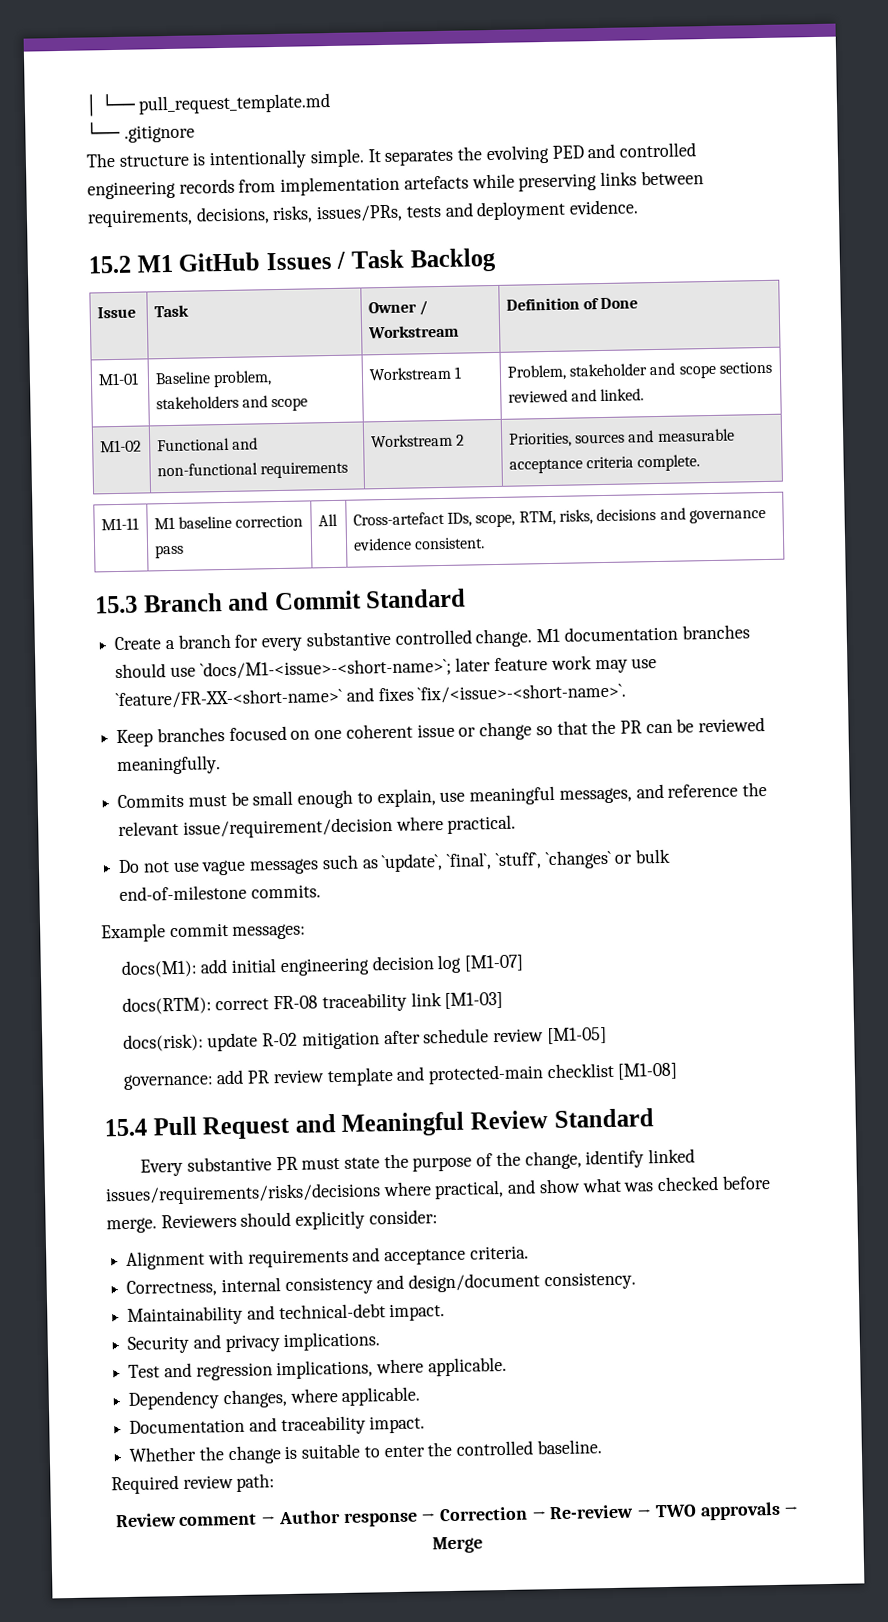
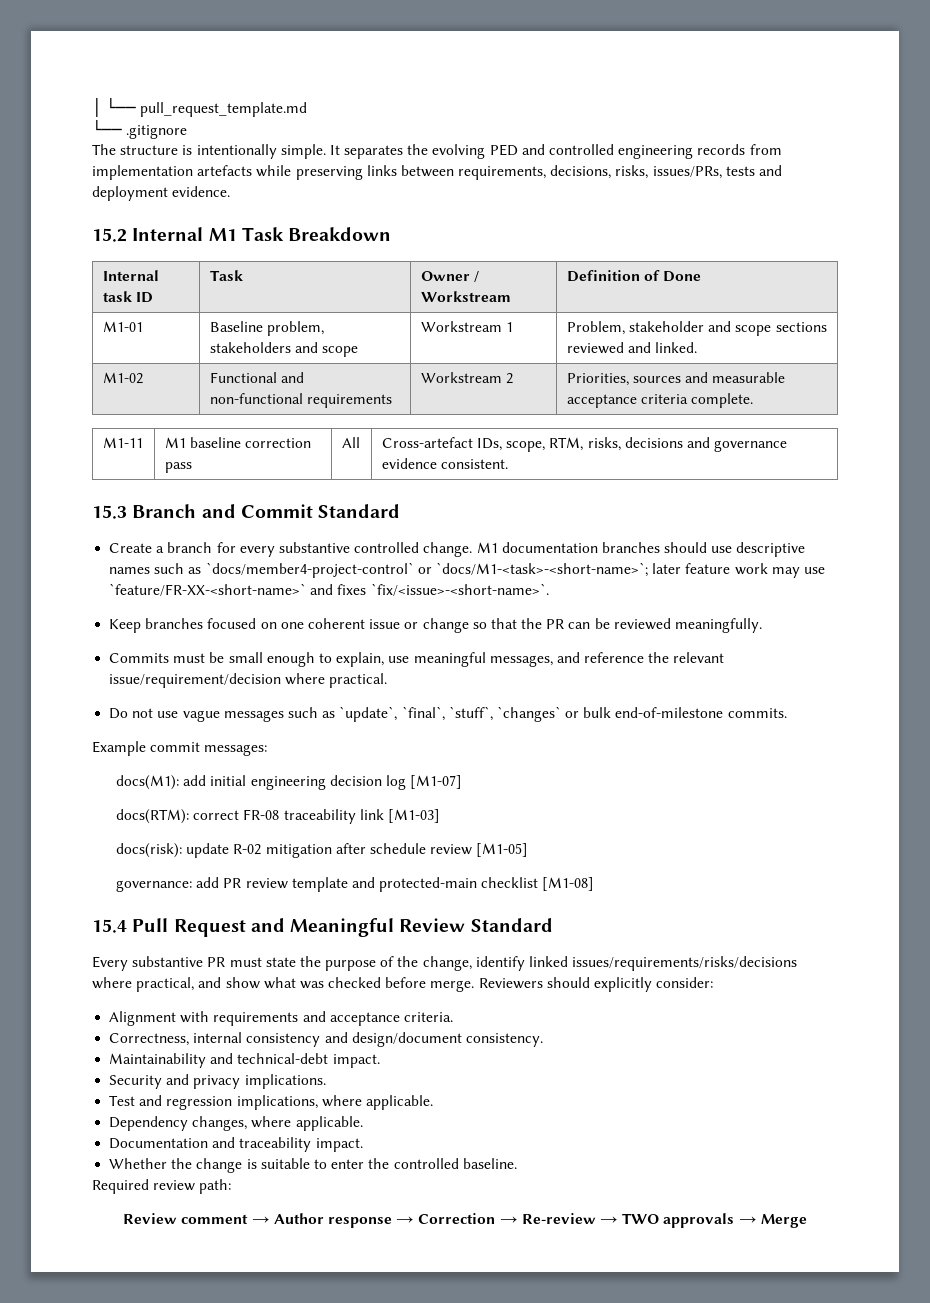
[136,247,497,273] [96,306,136,319] M1 GitHub Issues / Task Backlog // Issue -> [132,227,392,241] [102,270,159,281] [102,291,154,303] Internal M1 Task Breakdown // Internal task ID
[199,657,452,680] `docs/M1-<issue>-<short-name>`; -> [736,542,806,557] [109,562,648,578] descriptive names such as `docs/member4-project-control` or `docs/M1-<task>-<short-name>`;

